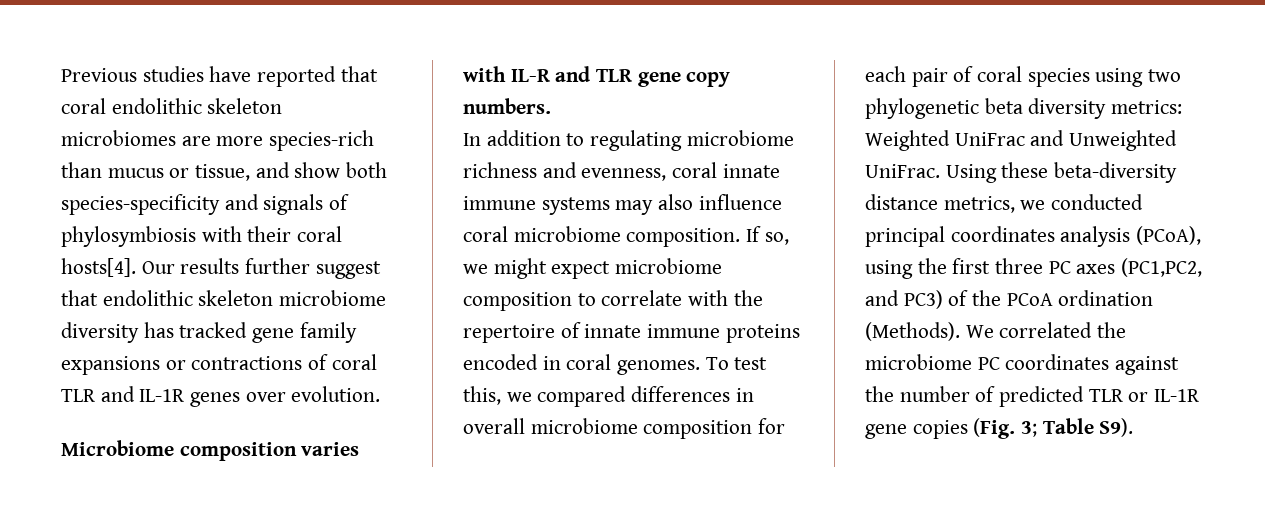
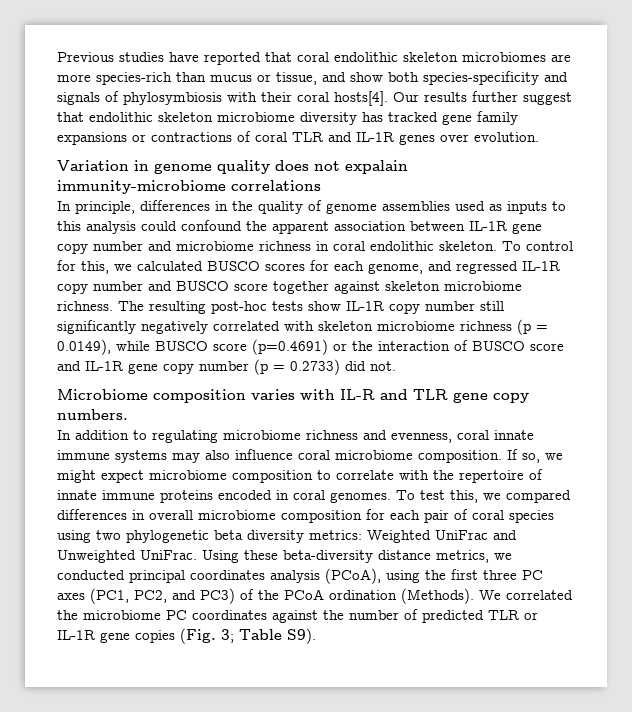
(381, 394) none -> [57,160,408,174] [57,180,321,194] [57,200,566,214] [57,220,542,234] [57,241,573,254] [57,260,560,274] [57,281,522,294] [57,301,504,314] [57,319,548,335] [57,339,564,355] [57,359,396,375] // Variation in genome quality does not expalain immunity-microbiome correlations // In principle, differences in the quality of genome assemblies used as inputs to this analysis could confound the apparent association between IL-1R gene copy number and microbiome richness in coral endolithic skeleton. To control for this, we calculated BUSCO scores for each genome, and regressed IL-1R copy number and BUSCO score together against skeleton microbiome richness. The resulting post-hoc tests show IL-1R copy number still significantly negatively correlated with skeleton microbiome richness (p = 0.0149), while BUSCO score (p=0.4691) or the interaction of BUSCO score and IL-1R gene copy number (p = 0.2733) did not.
[1121,258,1203,277] (PC1,PC2, -> [90,588,167,604] (PC1, PC2,

